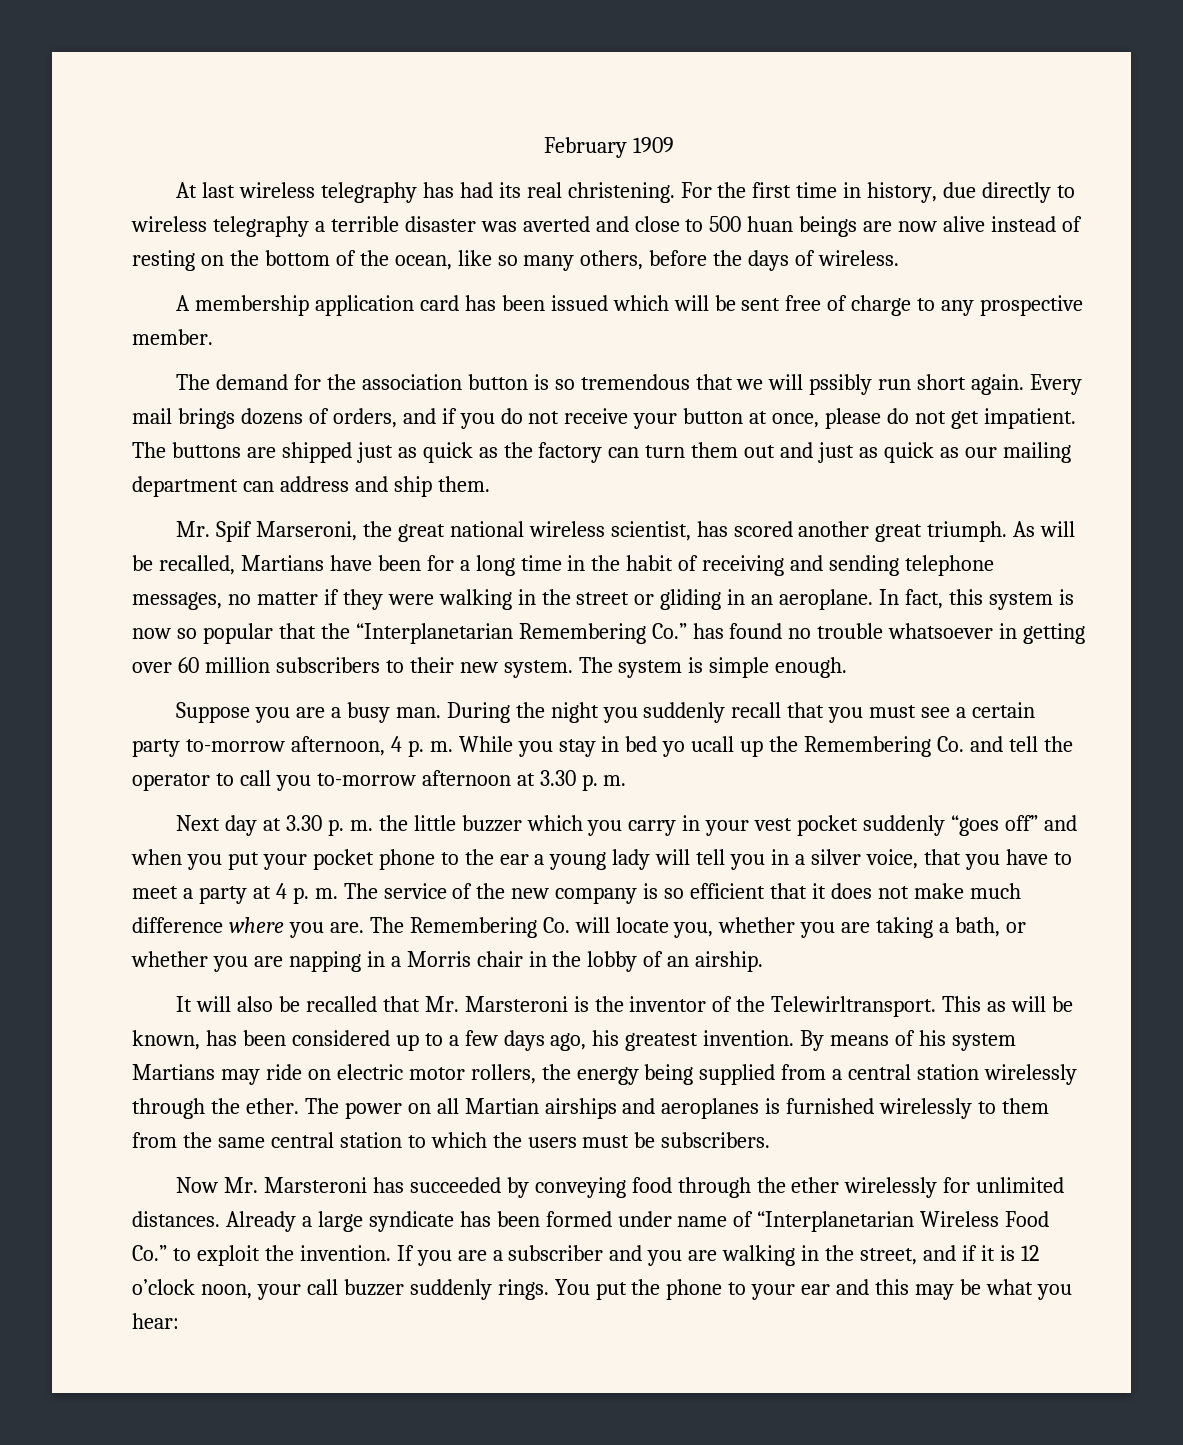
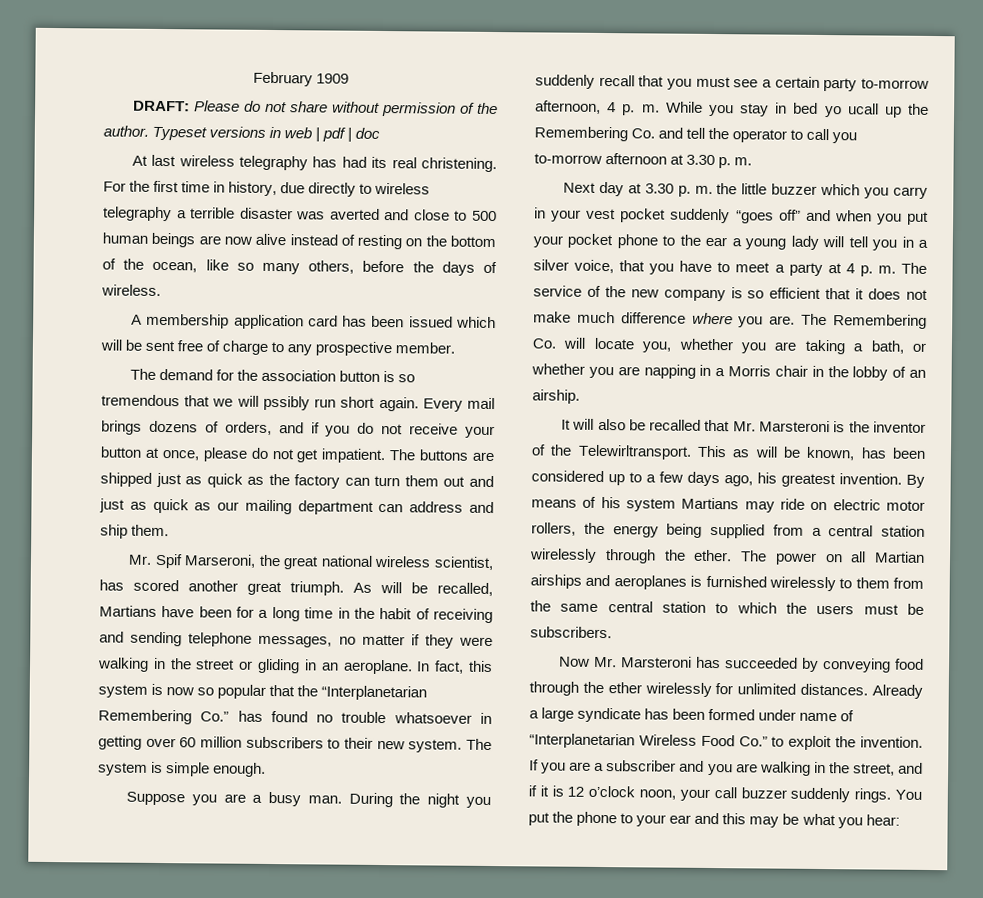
(674, 145) none -> [132,100,499,117] [103,125,381,142] // DRAFT: Please do not share without permission of the author. Typeset versions in web | pdf | doc
[747,216,794,232] huan -> [102,232,148,244] human

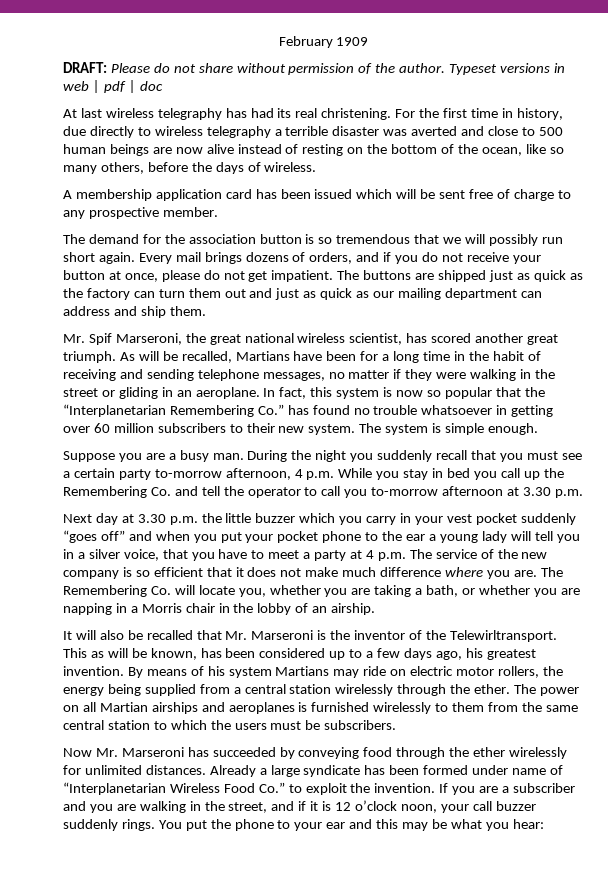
[262,395,310,411] pssibly -> [488,234,538,246] possibly
[622,104,660,116] p. m. -> [306,471,335,480] p.m.
[824,103,879,118] yo ucall -> [473,468,520,480] you call
[718,157,753,169] p. m. -> [554,489,583,498] p.m.
[677,185,713,197] p. m. -> [169,516,198,525] p.m.
[859,265,896,277] p. m. -> [377,552,406,561] p.m.
[759,420,831,433] Marsteroni -> [251,630,314,640] Marseroni
[620,656,692,668] Marsteroni -> [121,747,184,757] Marseroni

